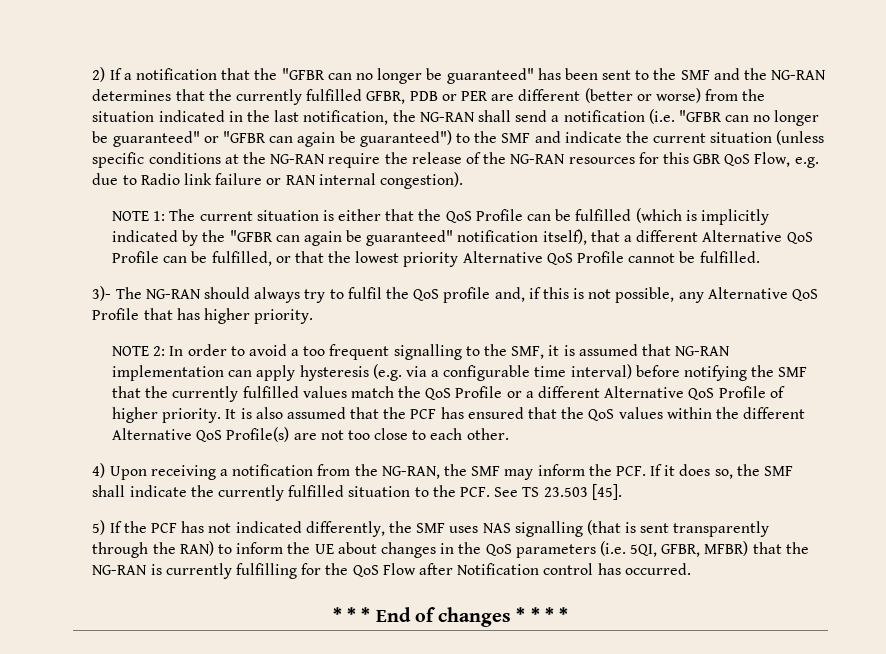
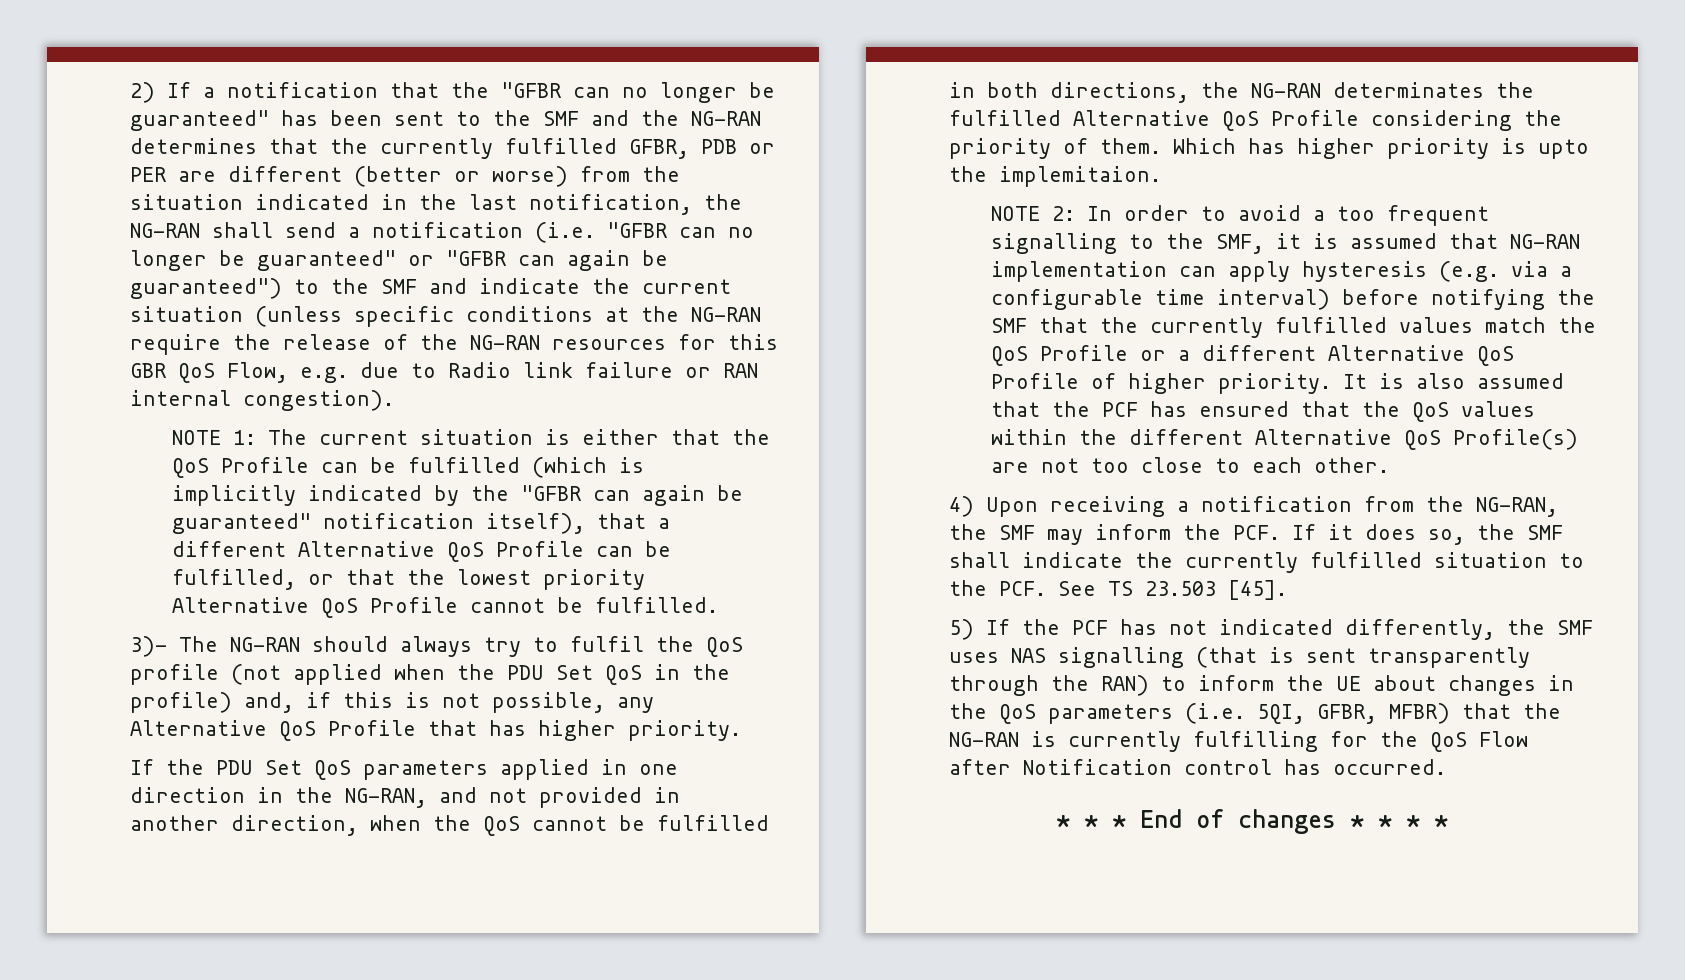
(491, 295) none -> [230,664,730,685] [129,692,232,713] (not applied when the PDU Set QoS in the profile)
(314, 316) none -> [129,759,678,780] [129,787,680,808] [129,815,769,836] [948,82,1534,103] [948,110,1562,131] [948,138,1589,159] [948,166,1161,187] // If the PDU Set QoS parameters applied in one direction in the NG-RAN, and not provided in another direction, when the QoS cannot be fulfilled in both directions, the NG-RAN determinates the fulfilled Alternative QoS Profile considering the priority of them. Which has higher priority is upto the implemitaion.

